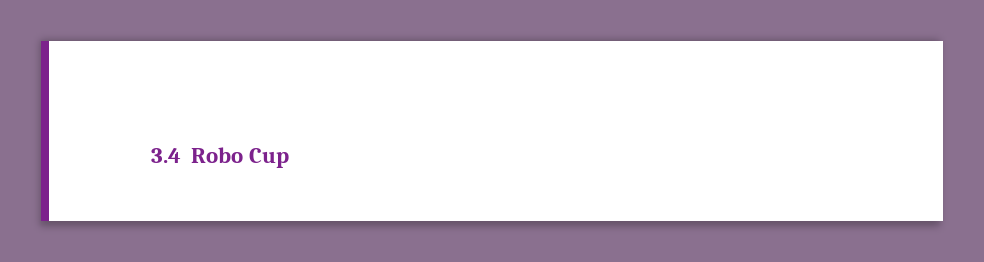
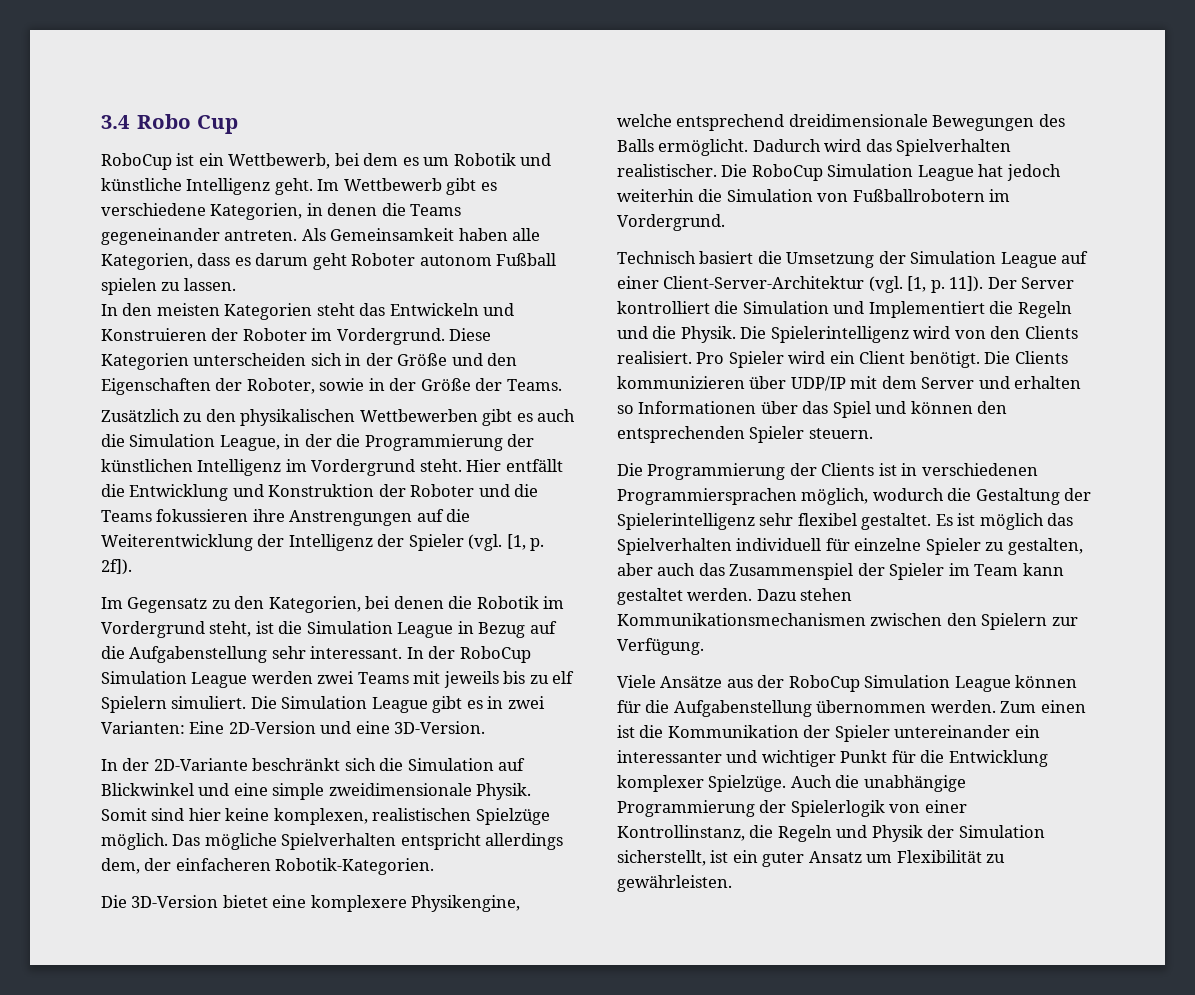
(290, 158) none -> [101,153,552,170] [101,178,497,195] [101,203,462,220] [101,228,541,245] [101,253,557,270] [101,278,236,295] [101,303,515,320] [101,328,492,345] [101,353,518,370] [101,378,562,395] [101,409,576,426] [101,434,535,451] [101,459,563,476] [101,484,539,501] [101,509,471,526] [101,534,545,551] [101,559,132,575] [101,596,565,613] [101,621,557,638] [101,646,531,663] [101,671,575,688] [101,696,545,713] [101,721,486,734] [101,758,526,771] [101,783,532,800] [101,808,550,825] [101,833,564,850] [101,858,435,875] [101,895,521,912] [617,114,1065,131] [617,139,1012,156] [617,164,1061,181] [617,189,1011,202] [617,214,725,231] [617,251,1089,268] [617,276,1075,293] [617,301,1072,318] [617,326,1078,343] [617,351,1068,368] [617,376,1082,391] [617,401,1008,418] [617,426,873,443] [617,463,1038,480] [617,488,1092,505] [617,513,1074,530] [617,538,1083,555] [617,563,1064,580] [617,588,853,605] [617,613,1078,630] [617,638,704,655] [617,675,1078,692] [617,700,1086,717] [617,725,1040,742] [617,750,1048,767] [617,775,966,792] [617,800,967,817] [617,825,1045,842] [617,850,1006,867] [617,875,732,892] // RoboCup ist ein Wettbewerb, bei dem es um Robotik und künstliche Intelligenz geht. Im Wettbewerb gibt es verschiedene Kategorien, in denen die Teams gegeneinander antreten. Als Gemeinsamkeit haben alle Kategorien, dass es darum geht Roboter autonom Fußball spielen zu lassen. // In den meisten Kategorien steht das Entwickeln und Konstruieren der Roboter im Vordergrund. Diese Kategorien unterscheiden sich in der Größe und den Eigenschaften der Roboter, sowie in der Größe der Teams. // Zusätzlich zu den physikalischen Wettbewerben gibt es auch die Simulation League, in der die Programmierung der künstlichen Intelligenz im Vordergrund steht. Hier entfällt die Entwicklung und Konstruktion der Roboter und die Teams fokussieren ihre Anstrengungen auf die Weiterentwicklung der Intelligenz der Spieler (vgl. [1, p. 2f]). // Im Gegensatz zu den Kategorien, bei denen die Robotik im Vordergrund steht, ist die Simulation League in Bezug auf die Aufgabenstellung sehr interessant. In der RoboCup Simulation League werden zwei Teams mit jeweils bis zu elf Spielern simuliert. Die Simulation League gibt es in zwei Varianten: Eine 2D-Version und eine 3D-Version. // In der 2D-Variante beschränkt sich die Simulation auf Blickwinkel und eine simple zweidimensionale Physik. Somit sind hier keine komplexen, realistischen Spielzüge möglich. Das mögliche Spielverhalten entspricht allerdings dem, der einfacheren Robotik-Kategorien. // Die 3D-Version bietet eine komplexere Physikengine, welche entsprechend dreidimensionale Bewegungen des Balls ermöglicht. Dadurch wird das Spielverhalten realistischer. Die RoboCup Simulation League hat jedoch weiterhin die Simulation von Fußballrobotern im Vordergrund. // Technisch basiert die Umsetzung der Simulation League auf einer Client-Server-Architektur (vgl. [1, p. 11]). Der Server kontrolliert die Simulation und Implementiert die Regeln und die Physik. Die Spielerintelligenz wird von den Clients realisiert. Pro Spieler wird ein Client benötigt. Die Clients kommunizieren über UDP/IP mit dem Server und erhalten so Informationen über das Spiel und können den entsprechenden Spieler steuern. // Die Programmierung der Clients ist in verschiedenen Programmiersprachen möglich, wodurch die Gestaltung der Spielerintelligenz sehr flexibel gestaltet. Es ist möglich das Spielverhalten individuell für einzelne Spieler zu gestalten, aber auch das Zusammenspiel der Spieler im Team kann gestaltet werden. Dazu stehen Kommunikationsmechanismen zwischen den Spielern zur Verfügung. // Viele Ansätze aus der RoboCup Simulation League können für die Aufgabenstellung übernommen werden. Zum einen ist die Kommunikation der Spieler untereinander ein interessanter und wichtiger Punkt für die Entwicklung komplexer Spielzüge. Auch die unabhängige Programmierung der Spielerlogik von einer Kontrollinstanz, die Regeln und Physik der Simulation sicherstellt, ist ein guter Ansatz um Flexibilität zu gewährleisten.

